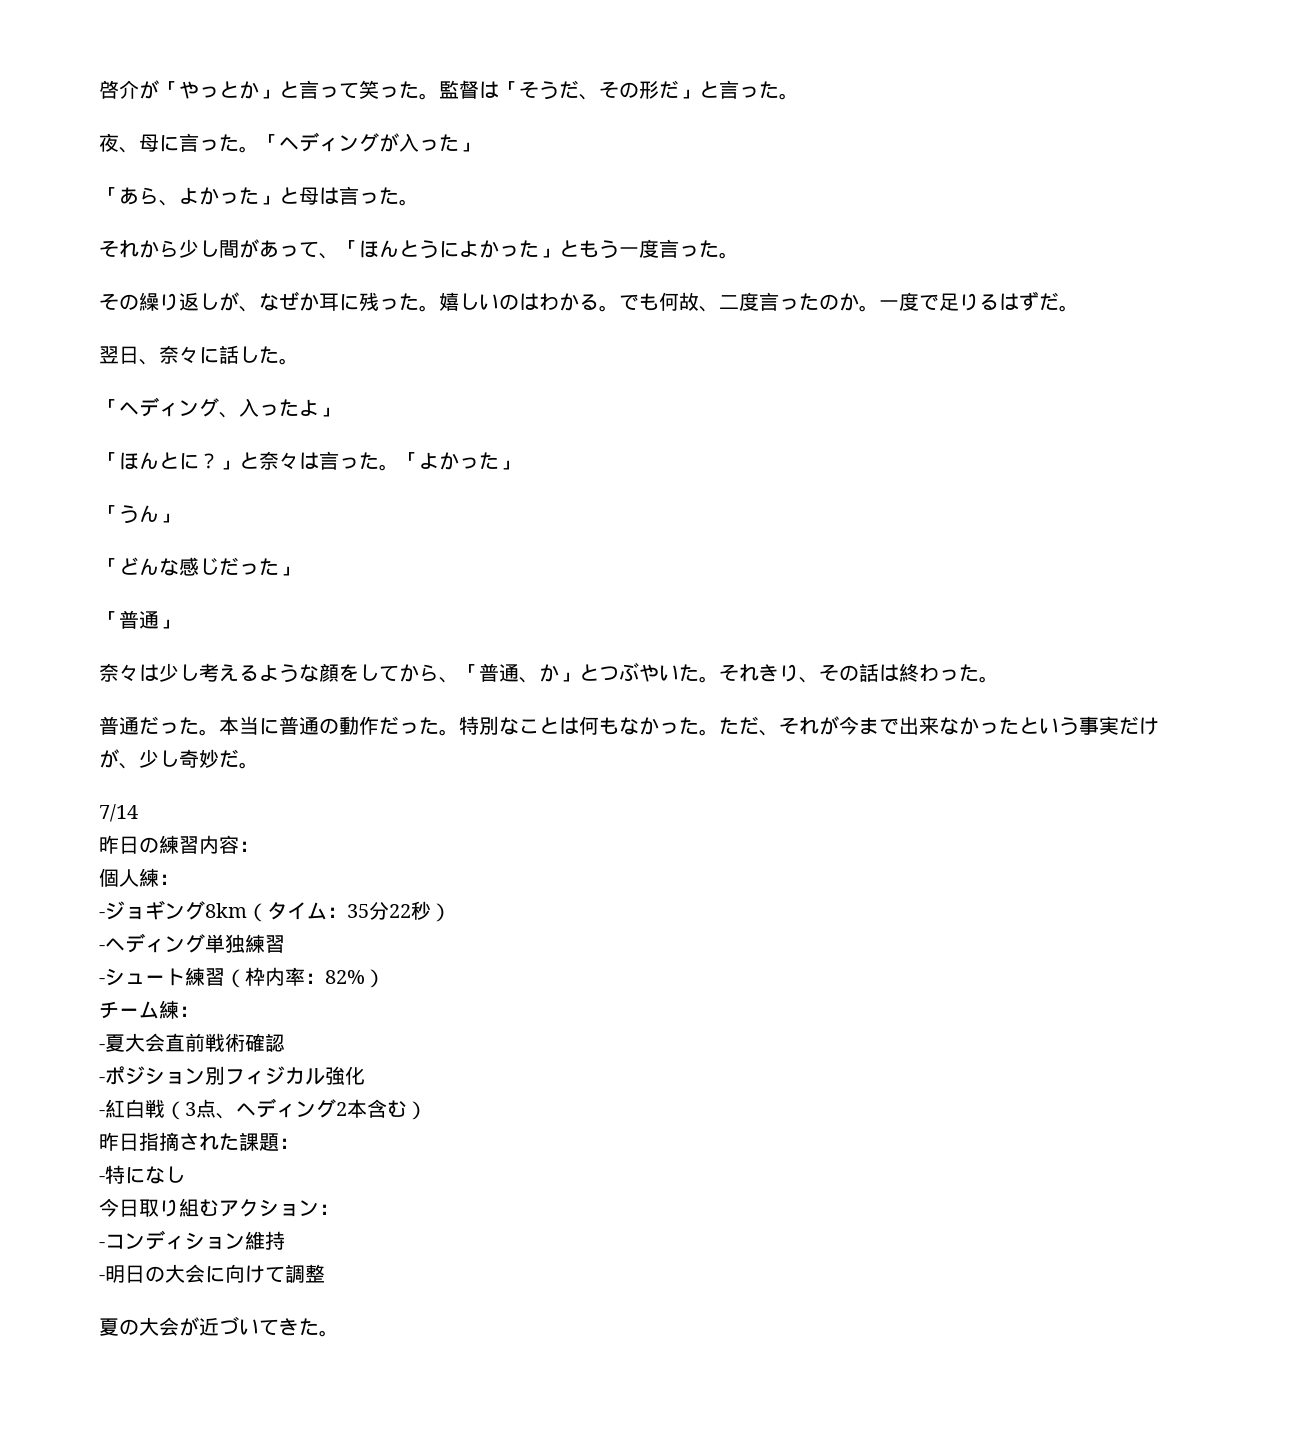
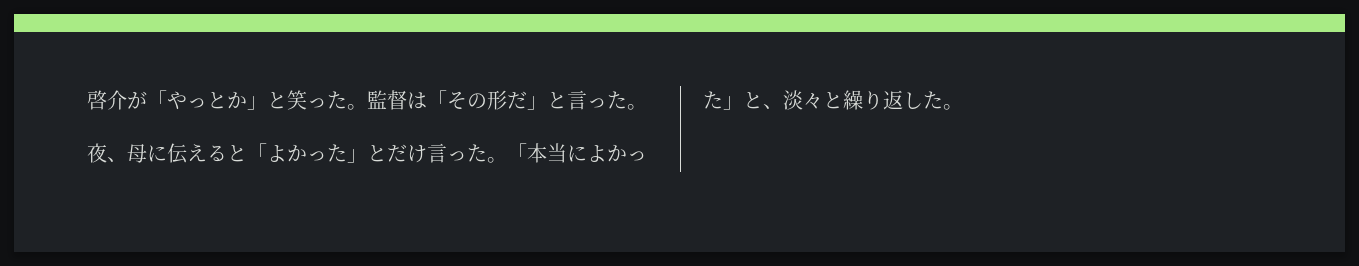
[299,80,359,99] 言って -> (287, 100) none
[539,80,619,100] うだ、そ -> (467, 100) none
[179,132,479,153] [99,186,419,206] [99,239,739,259] [99,291,1079,312] [99,345,299,365] [99,397,339,418] [99,451,519,471] [99,505,179,524] [99,557,299,576] [99,610,179,629] [99,662,999,683] [99,716,1159,736] [99,749,259,769] [99,804,138,822] [99,835,259,854] [99,868,179,887] [99,900,451,922] [99,933,285,953] [99,967,385,988] [99,1000,199,1019] [99,1033,285,1052] [99,1066,365,1086] [99,1098,427,1120] [99,1132,299,1151] [99,1165,185,1184] [99,1198,339,1217] [99,1230,285,1250] [99,1264,325,1283] [99,1316,299,1336] 言った。「ヘディングが入った」 // 「あら、よかった」と母は言った。 // それから少し間があって、「ほんとうによかった」ともう一度言った。 // その繰り返しが、なぜか耳に残った。嬉しいのはわかる。でも何故、二度言ったのか。一度で足りるはずだ。 // 翌日、奈々に話した。 // 「ヘディング、入ったよ」 // 「ほんとに？」と奈々は言った。「よかった」 // 「うん」 // 「どんな感じだった」 // 「普通」 // 奈々は少し考えるような顔をしてから、「普通、か」とつぶやいた。それきり、その話は終わった。 // 普通だった。本当に普通の動作だった。特別なことは何もなかった。ただ、それが今まで出来なかったという事実だけが、少し奇妙だ。 // 7/14 // 昨日の練習内容： // 個人練： // -ジョギング8km（タイム：35分22秒） // -ヘディング単独練習 // -シュート練習（枠内率：82%） // チーム練： // -夏大会直前戦術確認 // -ポジション別フィジカル強化 // -紅白戦（3点、ヘディング2本含む） // 昨日指摘された課題： // -特になし // 今日取り組むアクション： // -コンディション維持 // -明日の大会に向けて調整 // 夏の大会が近づいてき -> [167,143,647,164] [703,90,923,110] 伝えると「よかった」とだけ言った。「本当によかった」と、淡々と繰り返し

